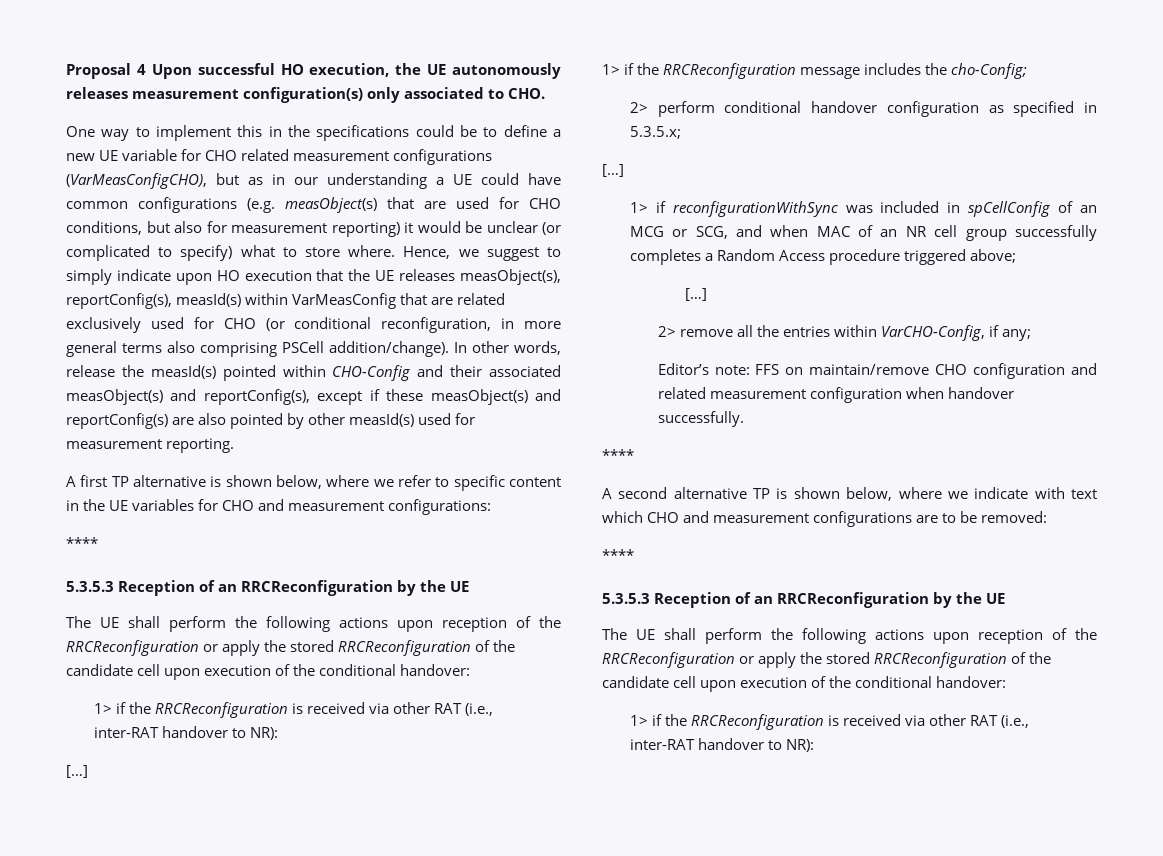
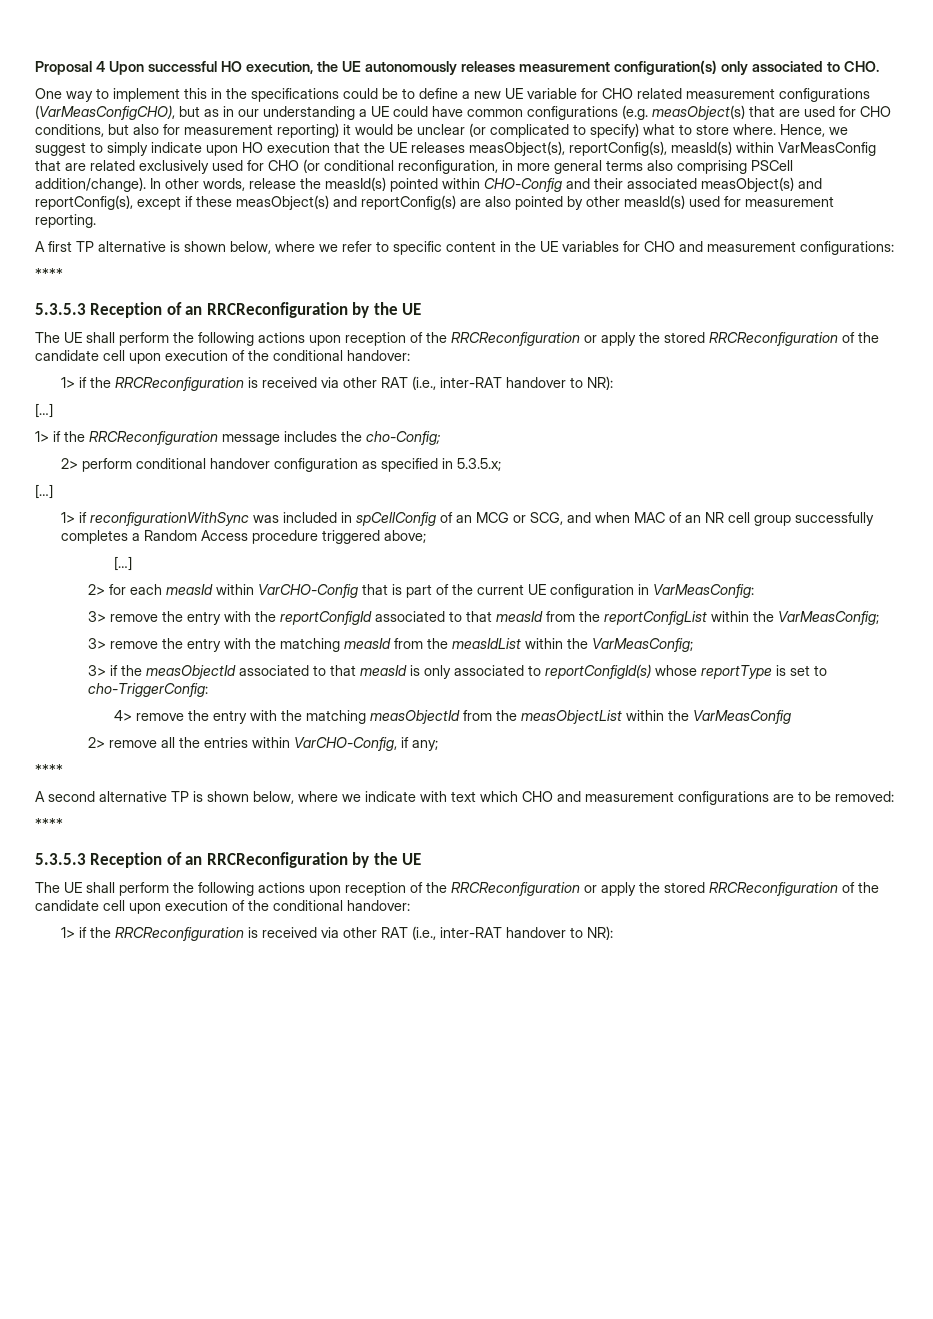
(708, 294) none -> [87,584,754,598] [87,611,879,625] [87,638,693,652] [87,664,827,679] [87,683,208,697] [114,710,792,724] // 2> for each measId within VarCHO-Config that is part of the current UE configuration in VarMeasConfig: // 3> remove the entry with the reportConfigId associated to that measId from the reportConfigList within the VarMeasConfig; // 3> remove the entry with the matching measId from the measIdList within the VarMeasConfig; // 3> if the measObjectId associated to that measId is only associated to reportConfigId(s) whose reportType is set to cho-TriggerConfig: // 4> remove the entry with the matching measObjectId from the measObjectList within the VarMeasConfig
[657,363,1097,379] [657,387,1014,403] [657,411,744,427] // Editor’s note: FFS on maintain/remove CHO configuration and related measurement configuration when handover successfully. -> (438, 745) none

